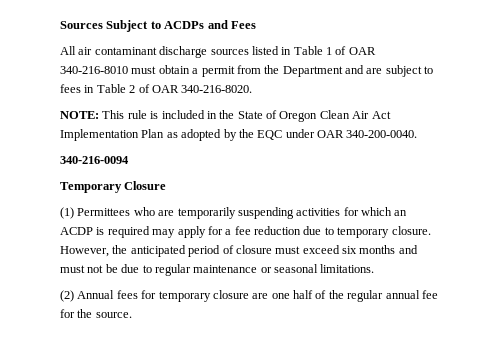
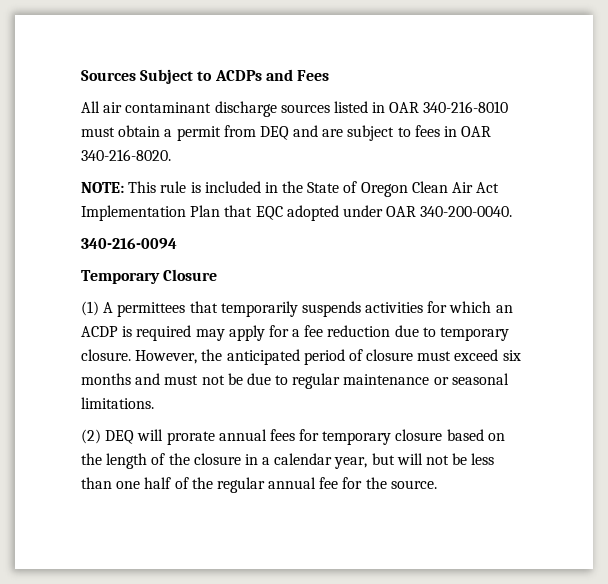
[293,46,347,55] Table 1 of -> (386, 107) none
[264,65,343,77] the Department -> [259,126,289,140] DEQ
[96,84,150,93] Table 2 of -> (458, 131) none
[166,129,283,141] as adopted by the EQC -> [224,205,339,221] that EQC adopted
[77,207,294,219] Permittees who are temporarily suspending -> [103,301,361,317] A permittees that temporarily suspends
[77,290,269,302] Annual fees for temporary closure are -> [105,429,505,445] [81,453,495,469] [81,477,112,489] DEQ will prorate annual fees for temporary closure based on the length of the closure in a calendar year, but will not be less than

